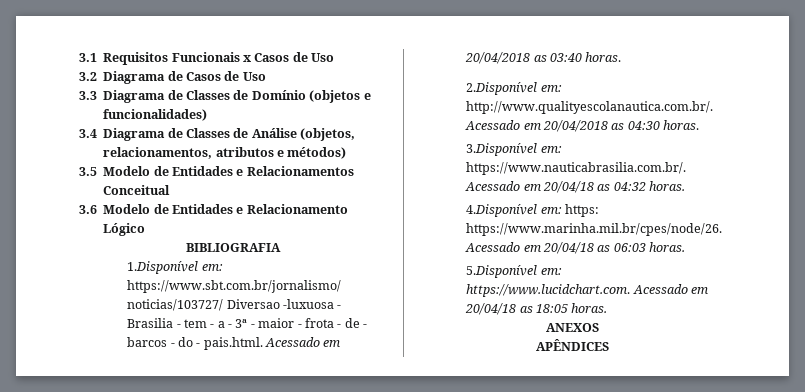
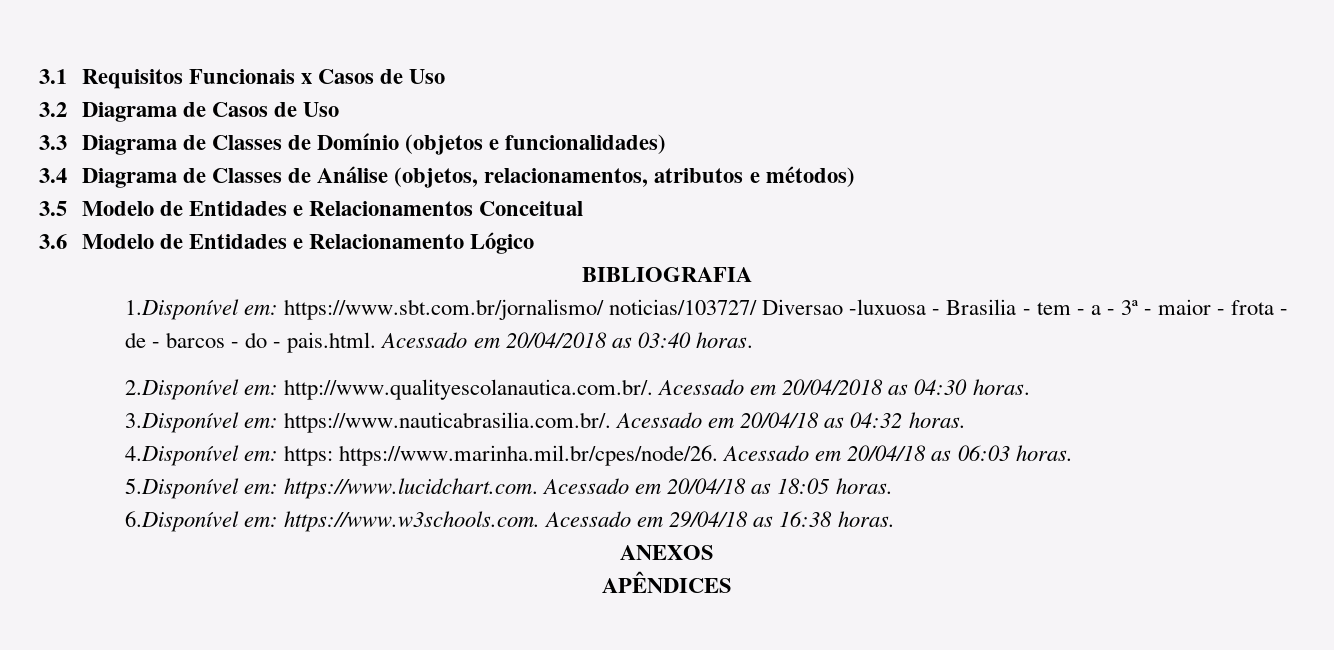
(608, 308) none -> [124,511,895,532] // 6.Disponível em: https://www.w3schools.com. Acessado em 29/04/18 as 16:38 horas.

